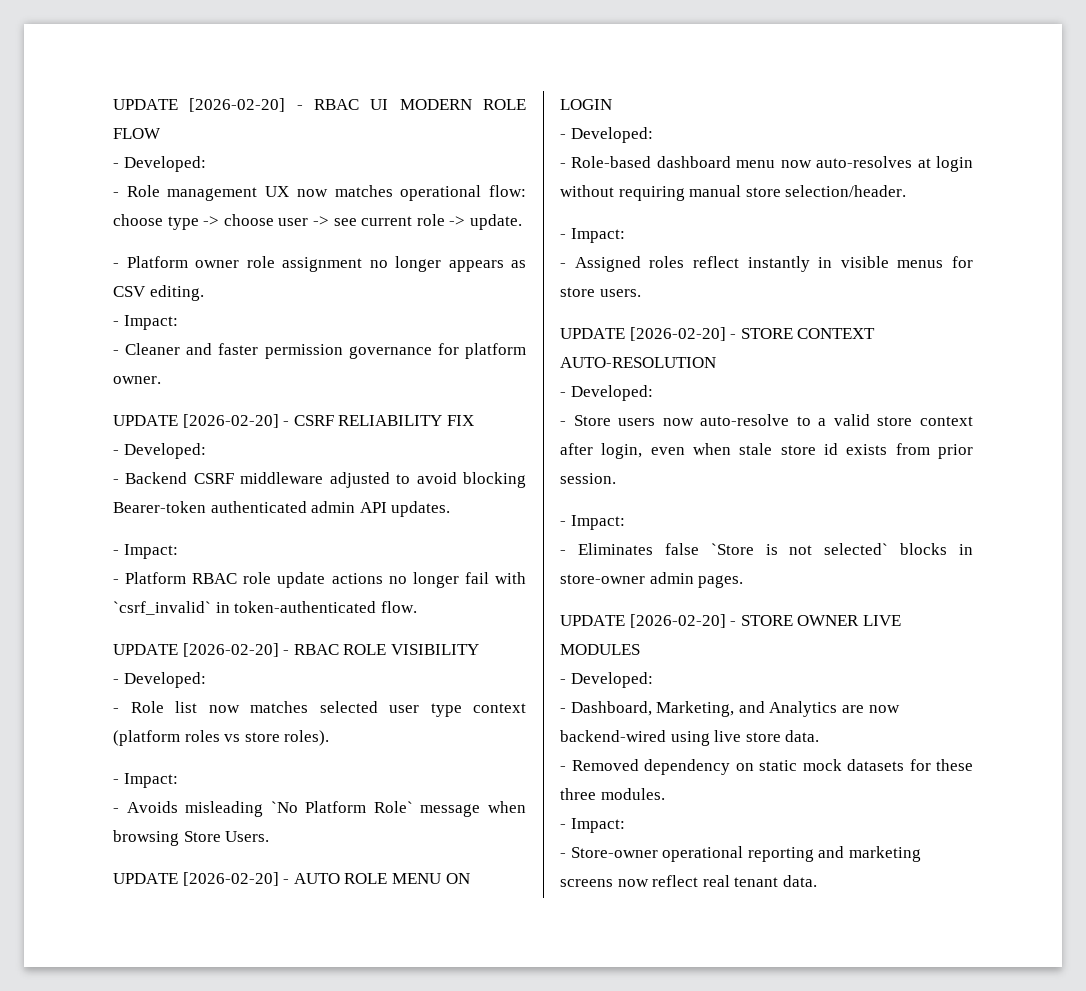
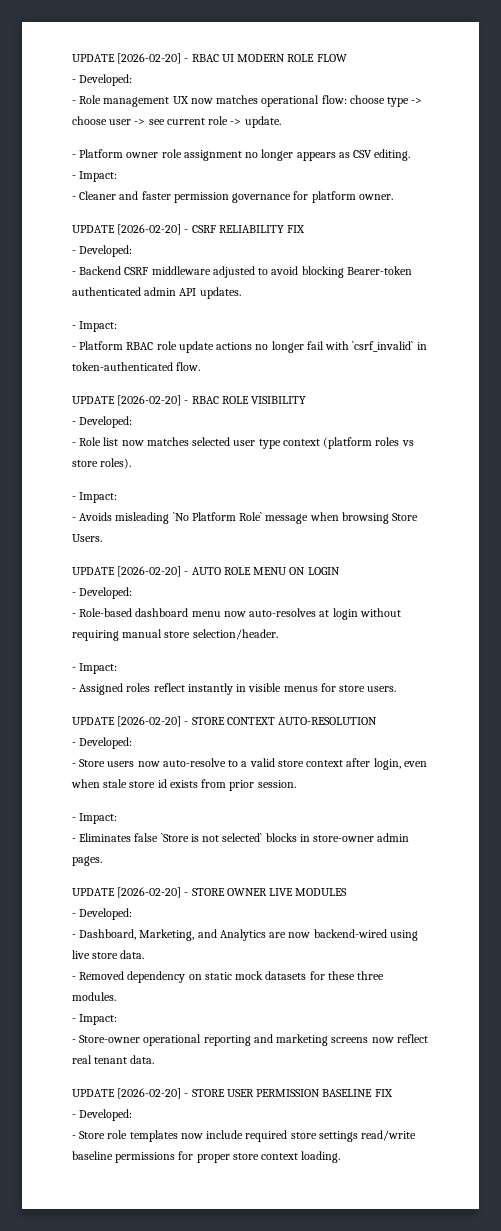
(817, 881) none -> [72,1088,393,1099] [72,1109,133,1121] [72,1130,417,1142] [72,1151,341,1163] // UPDATE [2026-02-20] - STORE USER PERMISSION BASELINE FIX // - Developed: // - Store role templates now include required store settings read/write baseline permissions for proper store context loading.

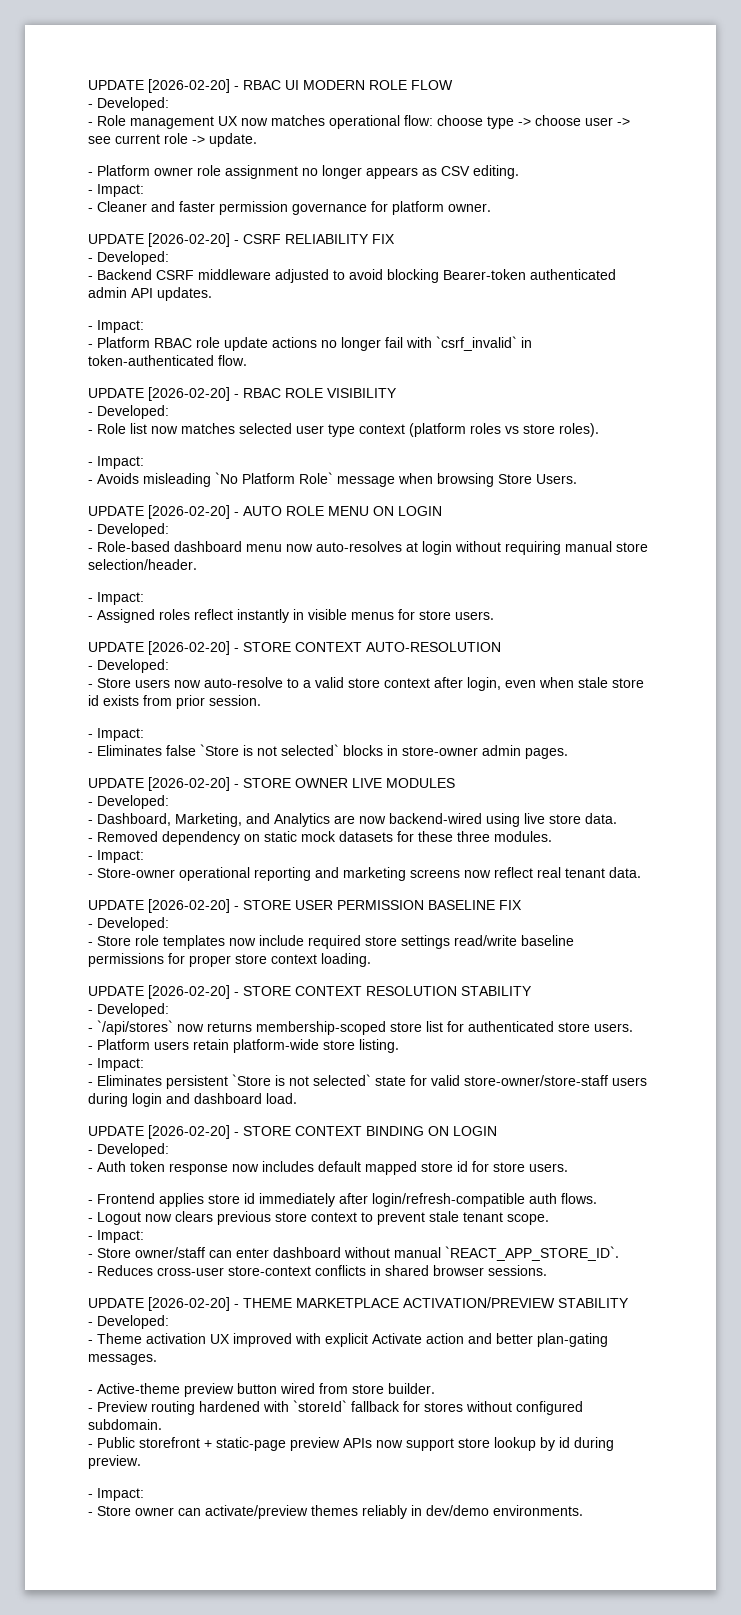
(341, 1157) none -> [88,985,532,999] [88,1003,169,1017] [88,1020,633,1035] [88,1039,399,1053] [88,1058,144,1071] [88,1074,647,1089] [88,1093,297,1107] [88,1125,497,1139] [88,1143,169,1157] [88,1161,568,1175] [88,1193,597,1207] [88,1211,549,1225] [88,1230,144,1243] [88,1246,619,1261] [88,1265,547,1276] [88,1297,629,1311] [88,1315,169,1329] [88,1333,608,1347] [88,1354,157,1365] [88,1383,435,1397] [88,1400,583,1415] [88,1419,162,1430] [88,1437,614,1451] [88,1455,141,1469] [88,1488,144,1501] [88,1505,583,1519] // UPDATE [2026-02-20] - STORE CONTEXT RESOLUTION STABILITY // - Developed: // - `/api/stores` now returns membership-scoped store list for authenticated store users. // - Platform users retain platform-wide store listing. // - Impact: // - Eliminates persistent `Store is not selected` state for valid store-owner/store-staff users during login and dashboard load. // UPDATE [2026-02-20] - STORE CONTEXT BINDING ON LOGIN // - Developed: // - Auth token response now includes default mapped store id for store users. // - Frontend applies store id immediately after login/refresh-compatible auth flows. // - Logout now clears previous store context to prevent stale tenant scope. // - Impact: // - Store owner/staff can enter dashboard without manual `REACT_APP_STORE_ID`. // - Reduces cross-user store-context conflicts in shared browser sessions. // UPDATE [2026-02-20] - THEME MARKETPLACE ACTIVATION/PREVIEW STABILITY // - Developed: // - Theme activation UX improved with explicit Activate action and better plan-gating messages. // - Active-theme preview button wired from store builder. // - Preview routing hardened with `storeId` fallback for stores without configured subdomain. // - Public storefront + static-page preview APIs now support store lookup by id during preview. // - Impact: // - Store owner can activate/preview themes reliably in dev/demo environments.

